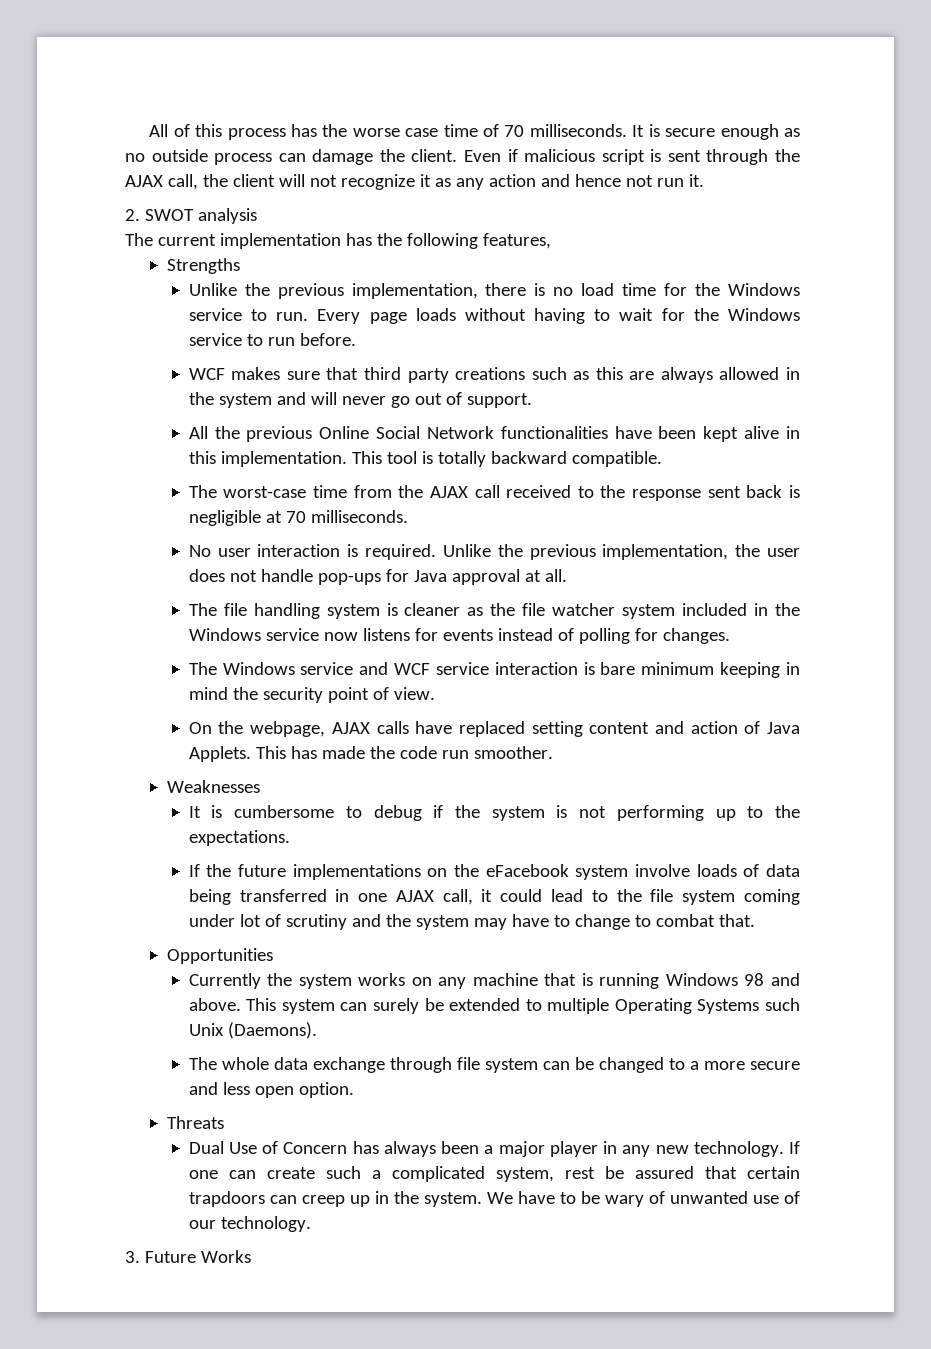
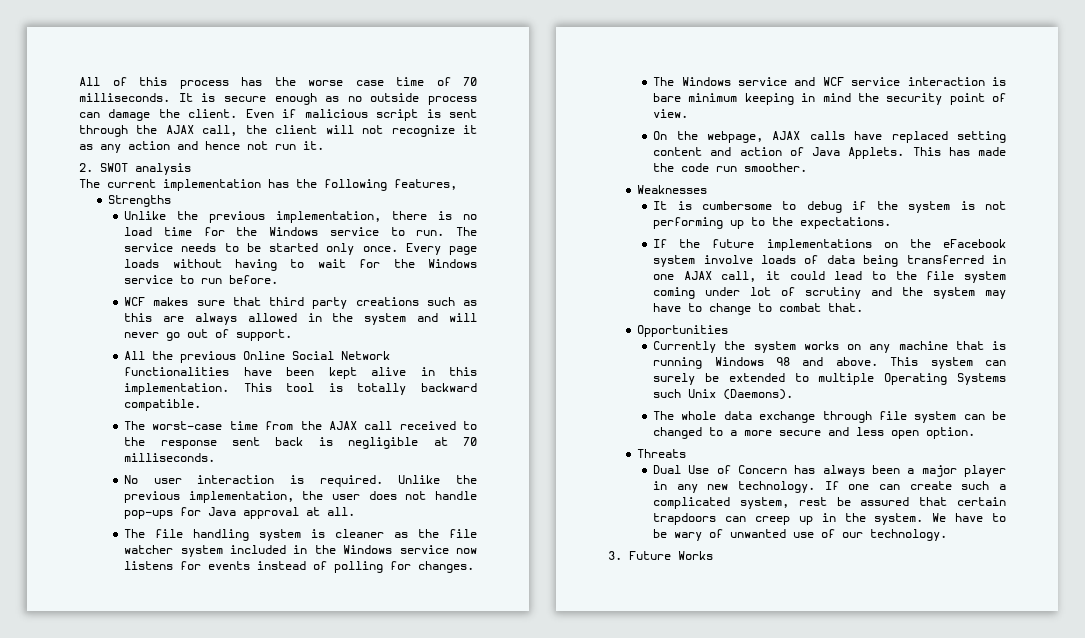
(309, 316) none -> [455,227,477,236] [124,243,398,255] The service needs to be started only once.

